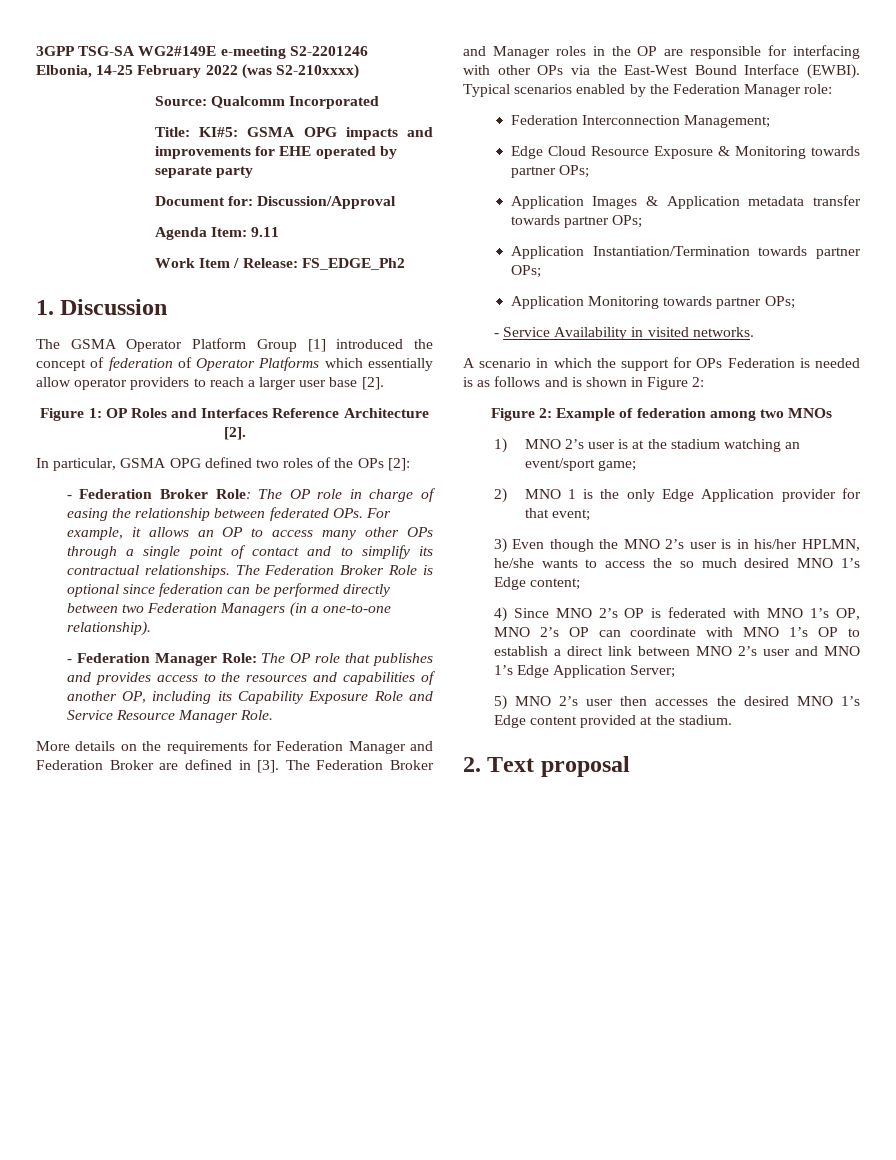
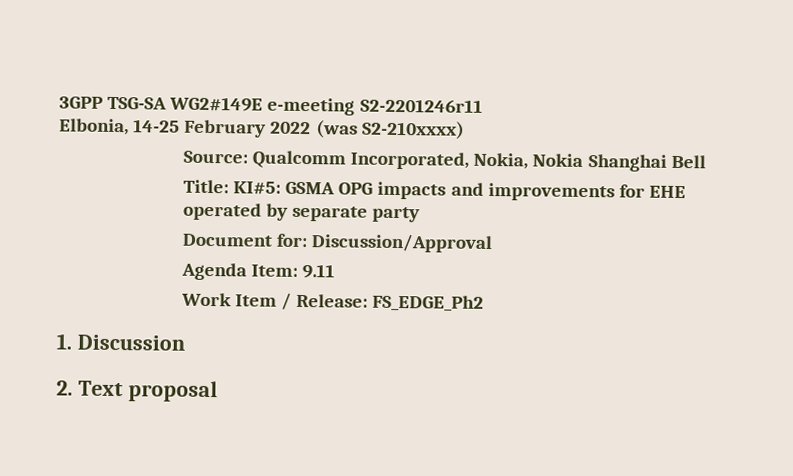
[289,46,368,56] S2-2201246 -> [359,98,483,113] S2-2201246r11
[289,96,380,109] Incorporated -> [350,151,706,172] Incorporated, Nokia, Nokia Shanghai Bell
[36,338,434,352] [36,357,433,371] [36,377,384,390] [40,408,429,421] [223,427,246,440] [36,457,410,471] [66,488,437,502] [66,507,391,521] [66,527,434,540] [66,545,433,559] [66,565,433,578] [66,583,390,597] [66,602,391,617] [66,621,151,636] [66,653,433,666] [66,671,436,685] [66,691,434,704] [66,710,274,723] [36,740,433,754] [36,759,434,773] [463,45,860,59] [463,64,860,79] [463,84,833,97] [510,115,771,128] [510,146,860,159] [510,165,590,178] [510,195,861,209] [510,215,643,228] [510,246,861,259] [510,265,541,278] [510,296,795,309] [493,327,754,340] [463,357,860,371] [463,376,705,390] [490,408,833,421] [493,438,801,453] [524,458,636,471] [493,488,861,503] [524,508,590,521] [493,538,860,553] [493,558,860,568] [493,577,580,590] [493,607,860,622] [493,627,860,637] [493,646,860,656] [493,665,676,678] [493,695,860,710] [493,715,732,728] // The GSMA Operator Platform Group [1] introduced the concept of federation of Operator Platforms which essentially allow operator providers to reach a larger user base [2]. // Figure 1: OP Roles and Interfaces Reference Architecture [2]. // In particular, GSMA OPG defined two roles of the OPs [2]: // - Federation Broker Role: The OP role in charge of easing the relationship between federated OPs. For example, it allows an OP to access many other OPs through a single point of contact and to simplify its contractual relationships. The Federation Broker Role is optional since federation can be performed directly between two Federation Managers (in a one-to-one relationship). // - Federation Manager Role: The OP role that publishes and provides access to the resources and capabilities of another OP, including its Capability Exposure Role and Service Resource Manager Role. // More details on the requirements for Federation Manager and Federation Broker are defined in [3]. The Federation Broker and Manager roles in the OP are responsible for interfacing with other OPs via the East-West Bound Interface (EWBI). Typical scenarios enabled by the Federation Manager role: // Federation Interconnection Management; // Edge Cloud Resource Exposure & Monitoring towards partner OPs; // Application Images & Application metadata transfer towards partner OPs; // Application Instantiation/Termination towards partner OPs; // Application Monitoring towards partner OPs; // - Service Availability in visited networks. // A scenario in which the support for OPs Federation is needed is as follows and is shown in Figure 2: // Figure 2: Example of federation among two MNOs // 1) MNO 2’s user is at the stadium watching an event/sport game; // 2) MNO 1 is the only Edge Application provider for that event; // 3) Even though the MNO 2’s user is in his/her HPLMN, he/she wants to access the so much desired MNO 1’s Edge content; // 4) Since MNO 2’s OP is federated with MNO 1’s OP, MNO 2’s OP can coordinate with MNO 1’s OP to establish a direct link between MNO 2’s user and MNO 1’s Edge Application Server; // 5) MNO 2’s user then accesses the desired MNO 1’s Edge content provided at the stadium. -> (185, 342) none

